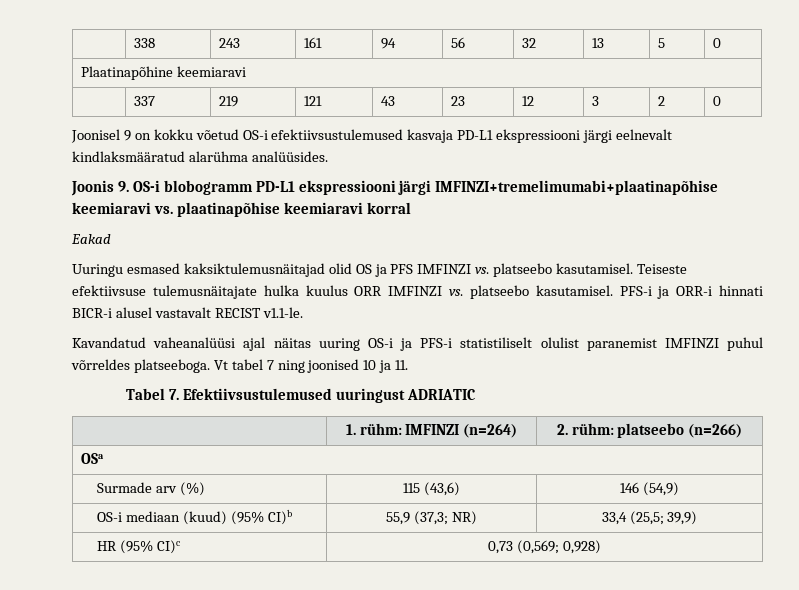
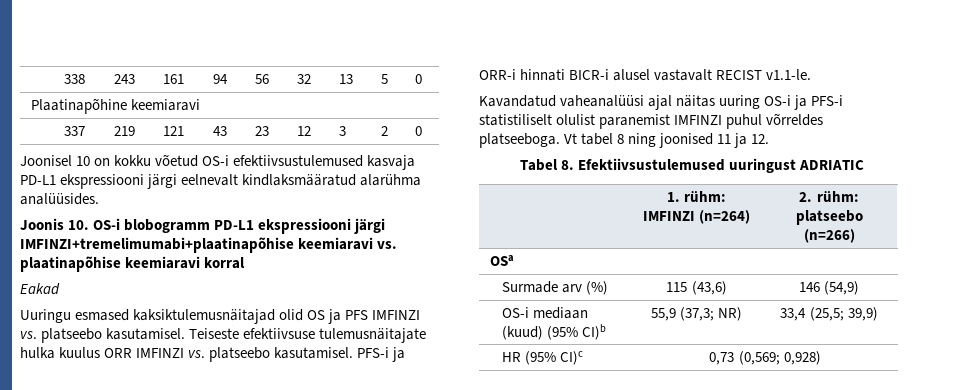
[123,130,131,141] 9 -> [76,156,91,166] 10
[117,181,129,192] 9. -> [68,220,90,230] 10.
[266,360,274,370] 7 -> [617,134,625,144] 8
[363,360,409,373] 10 ja 11. -> [717,133,770,148] 11 ja 12.
[168,389,179,400] 7. -> [561,160,575,170] 8.

